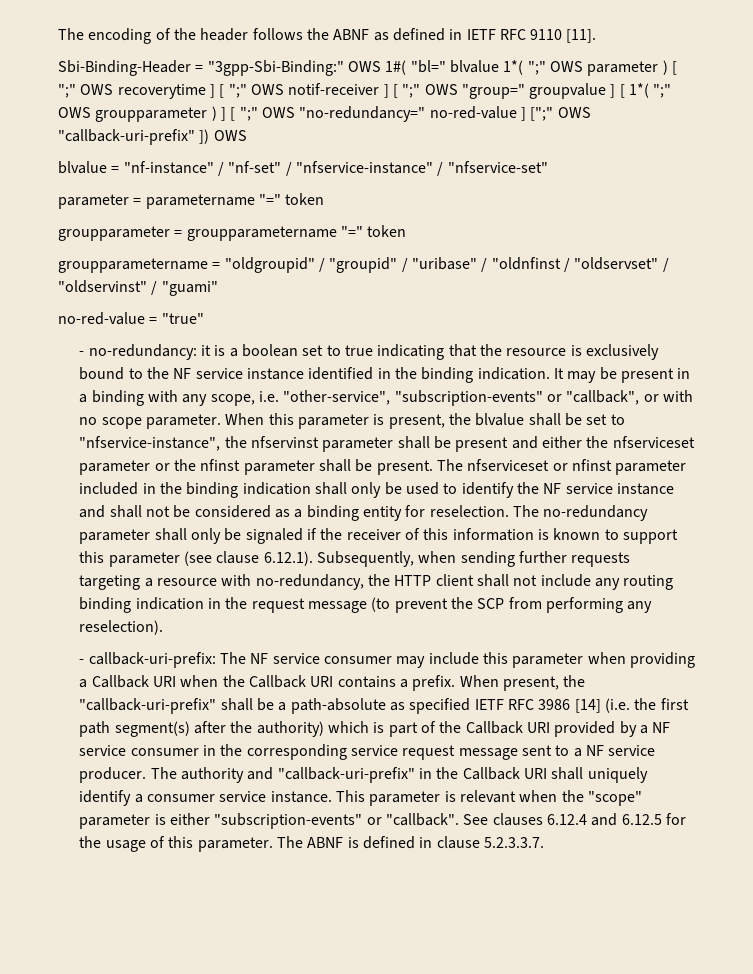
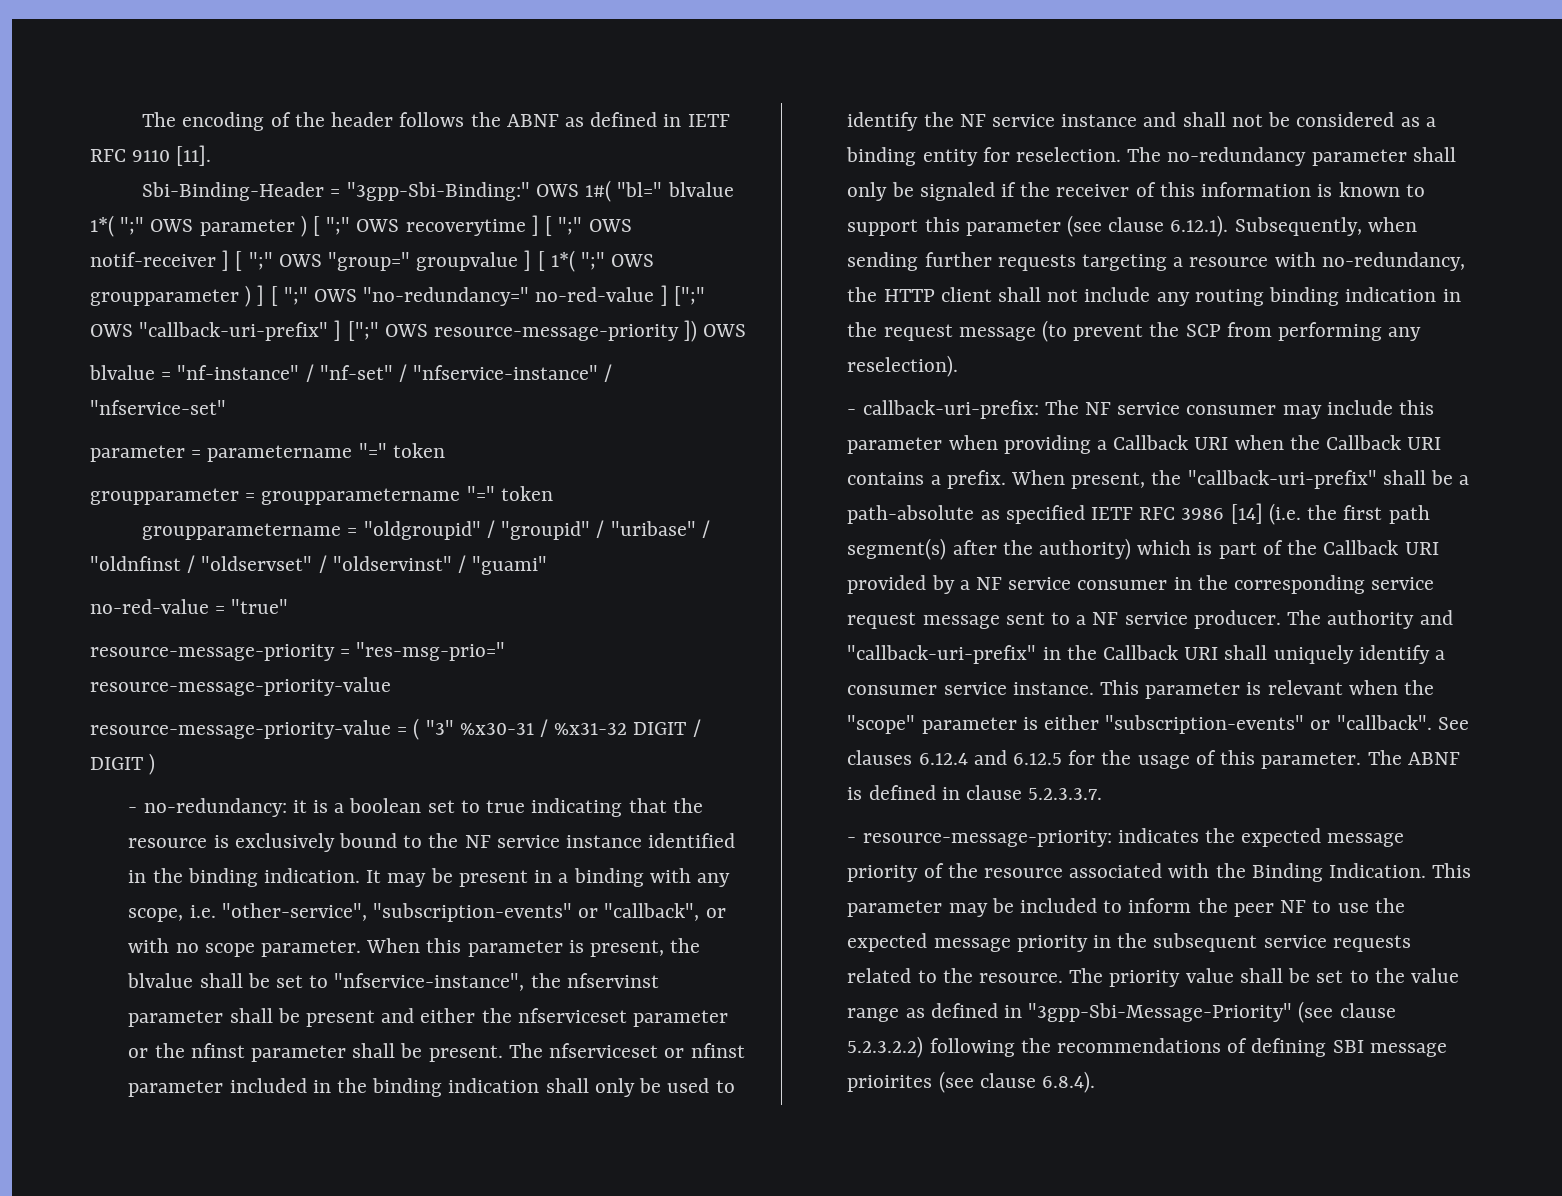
(195, 137) none -> [334,320,680,341] ] [";" OWS resource-message-priority
(204, 318) none -> [90,642,506,661] [90,677,391,696] [90,718,701,740] [90,753,156,775] // resource-message-priority = "res-msg-prio=" resource-message-priority-value // resource-message-priority-value = ( "3" %x30-31 / %x31-32 DIGIT / DIGIT )
(544, 842) none -> [847,828,1405,847] [847,863,1472,882] [847,898,1405,917] [847,933,1411,952] [847,968,1459,987] [847,1001,1396,1023] [847,1036,1447,1058] [847,1071,1096,1093] // - resource-message-priority: indicates the expected message priority of the resource associated with the Binding Indication. This parameter may be included to inform the peer NF to use the expected message priority in the subsequent service requests related to the resource. The priority value shall be set to the value range as defined in "3gpp-Sbi-Message-Priority" (see clause 5.2.3.2.2) following the recommendations of defining SBI message prioirites (see clause 6.8.4).

